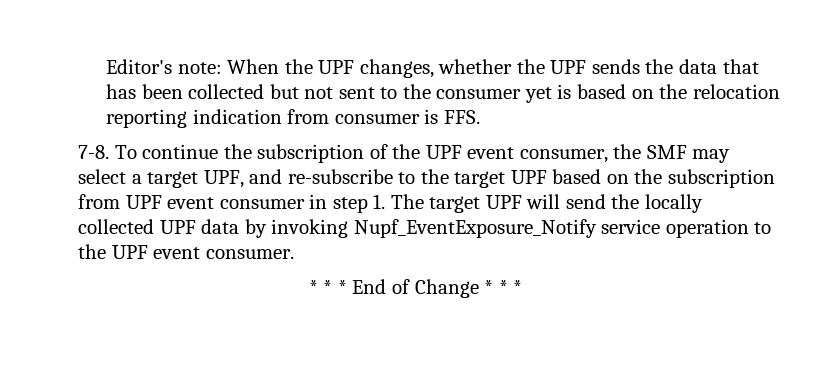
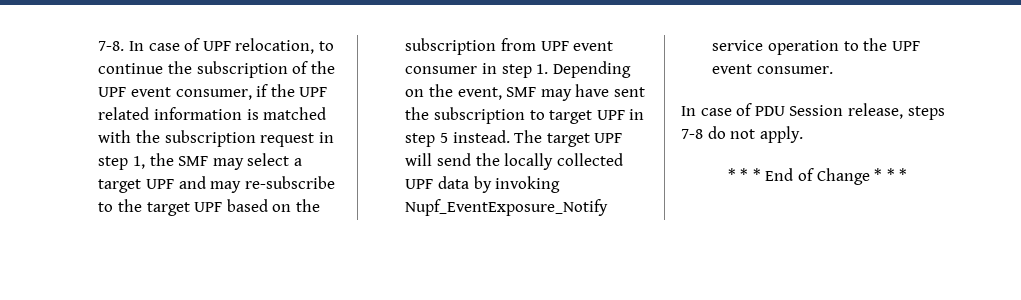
[106,59,759,78] [106,84,780,103] [106,109,480,128] [78,145,137,159] Editor's note: When the UPF changes, whether the UPF sends the data that has been collected but not sent to the consumer yet is based on the relocation reporting indication from consumer is FFS. // 7-8. To -> [98,38,334,54] 7-8. In case of UPF relocation, to
(608, 156) none -> [256,84,328,97] [98,107,327,120] [98,130,334,147] [98,156,146,170] if the UPF related information is matched with the subscription request in step 1,
[203,169,283,188] UPF, and -> [146,176,242,193] UPF and may
(386, 201) none -> [552,61,631,78] [405,84,645,101] [405,107,645,124] [405,130,510,147] Depending on the event, SMF may have sent the subscription to target UPF in step 5 instead.
(294, 254) none -> [681,103,945,120] [681,126,803,143] // In case of PDU Session release, steps 7-8 do not apply.

